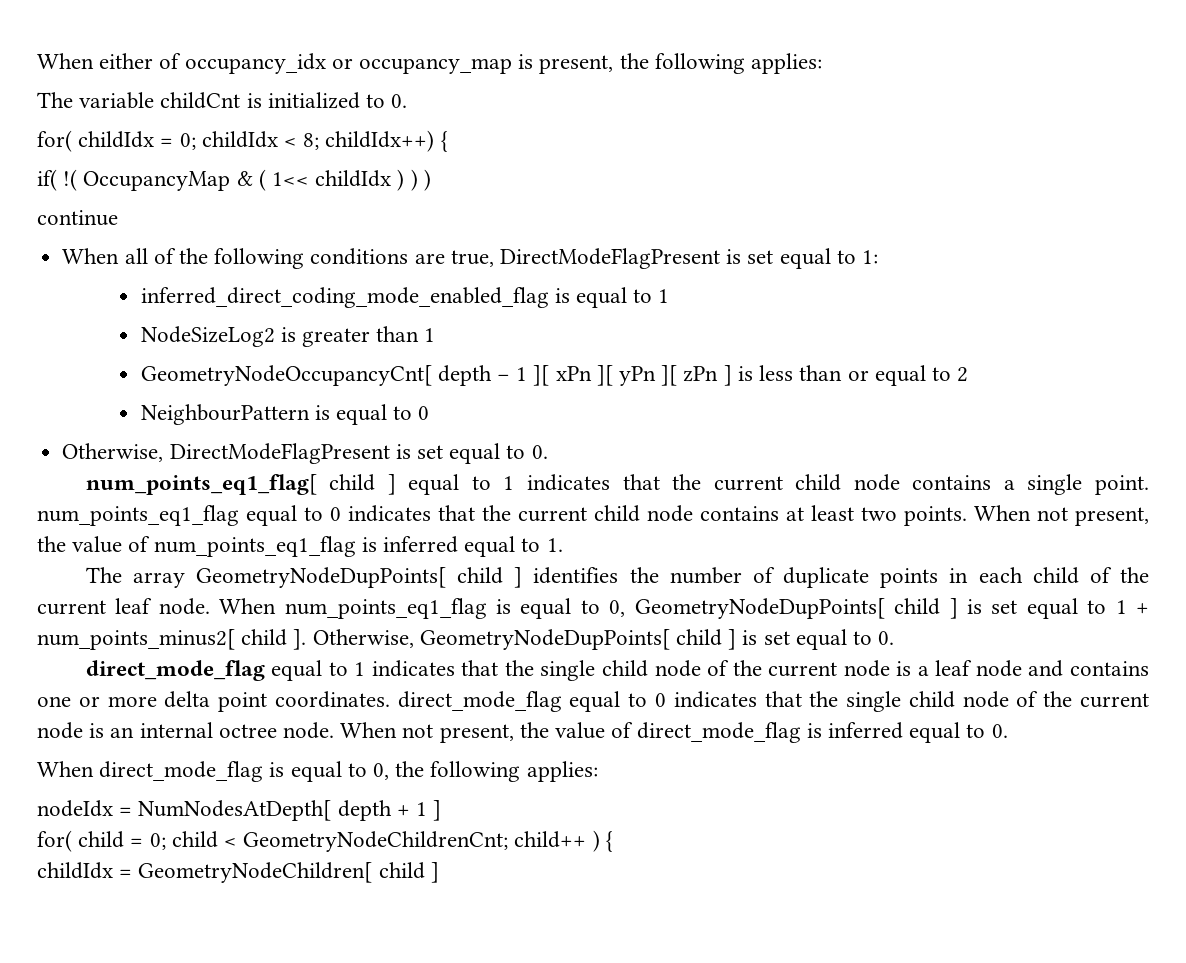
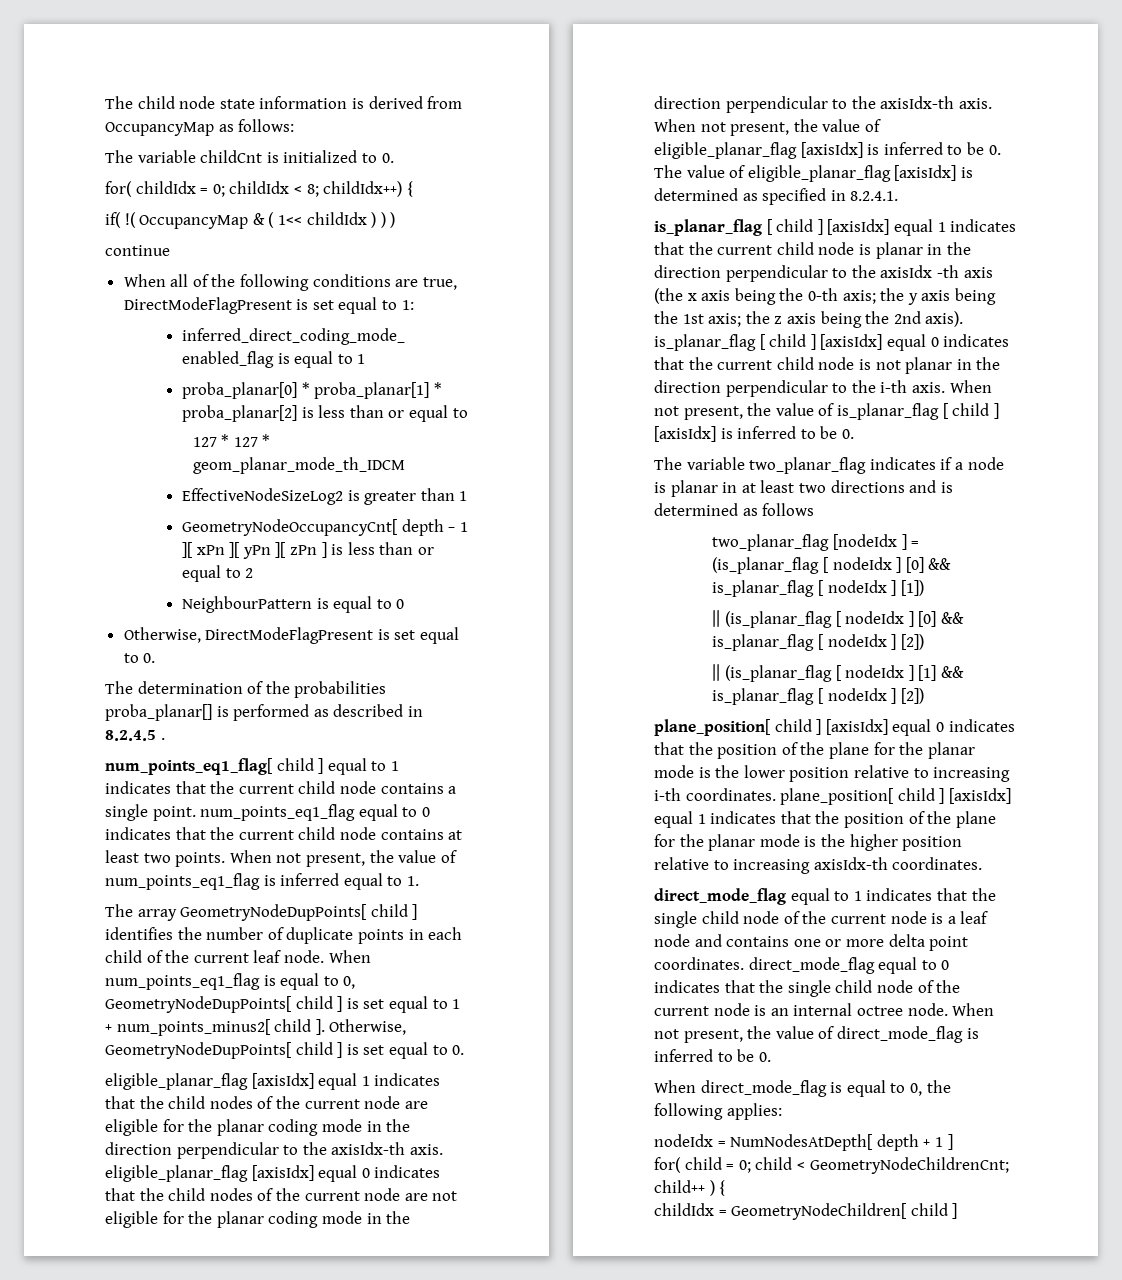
[37,53,823,74] When either of occupancy_idx or occupancy_map is present, the following applies: -> [105,96,463,109] [105,119,295,136] The child node state information is derived from OccupancyMap as follows:
[140,326,275,347] NodeSizeLog2 -> [182,382,442,399] [182,405,468,422] [192,434,271,447] [192,457,405,474] [182,488,344,505] proba_planar[0] * proba_planar[1] * proba_planar[2] is less than or equal to // 127 * 127 * geom_planar_mode_th_IDCM // EffectiveNodeSizeLog2
(548, 452) none -> [105,681,387,698] [105,704,423,721] [105,730,165,741] // The determination of the probabilities proba_planar[] is performed as described in 8.2.4.5 .
(895, 638) none -> [105,1073,441,1090] [105,1096,428,1109] [105,1119,411,1136] [105,1142,443,1159] [105,1165,441,1182] [105,1188,458,1201] [105,1211,411,1228] [654,96,992,113] [654,119,881,136] [654,142,1001,159] [654,165,973,182] [654,188,899,205] [654,219,1017,236] [654,242,971,259] [654,265,993,282] [654,288,996,305] [654,311,964,328] [654,334,1010,351] [654,357,1001,374] [654,380,992,397] [654,403,999,420] [654,426,854,442] [654,457,1004,474] [654,480,953,497] [654,503,815,516] [712,534,920,551] [712,557,952,574] [712,580,924,597] [712,610,964,628] [712,634,924,651] [712,664,964,682] [712,688,924,705] [654,719,1015,736] [654,742,975,759] [654,765,1011,782] [654,788,1011,805] [654,811,996,828] [654,834,963,851] [654,857,983,874] // eligible_planar_flag [axisIdx] equal 1 indicates that the child nodes of the current node are eligible for the planar coding mode in the direction perpendicular to the axisIdx-th axis. eligible_planar_flag [axisIdx] equal 0 indicates that the child nodes of the current node are not eligible for the planar coding mode in the direction perpendicular to the axisIdx-th axis. When not present, the value of eligible_planar_flag [axisIdx] is inferred to be 0. The value of eligible_planar_flag [axisIdx] is determined as specified in 8.2.4.1. // is_planar_flag [ child ] [axisIdx] equal 1 indicates that the current child node is planar in the direction perpendicular to the axisIdx -th axis (the x axis being the 0-th axis; the y axis being the 1st axis; the z axis being the 2nd axis). is_planar_flag [ child ] [axisIdx] equal 0 indicates that the current child node is not planar in the direction perpendicular to the i-th axis. When not present, the value of is_planar_flag [ child ] [axisIdx] is inferred to be 0. // The variable two_planar_flag indicates if a node is planar in at least two directions and is determined as follows // two_planar_flag [nodeIdx ] = (is_planar_flag [ nodeIdx ] [0] && is_planar_flag [ nodeIdx ] [1]) // || (is_planar_flag [ nodeIdx ] [0] && is_planar_flag [ nodeIdx ] [2]) // || (is_planar_flag [ nodeIdx ] [1] && is_planar_flag [ nodeIdx ] [2]) // plane_position[ child ] [axisIdx] equal 0 indicates that the position of the plane for the planar mode is the lower position relative to increasing i-th coordinates. plane_position[ child ] [axisIdx] equal 1 indicates that the position of the plane for the planar mode is the higher position relative to increasing axisIdx-th coordinates.
[909,722,986,743] equal to -> [717,1049,755,1062] to be

